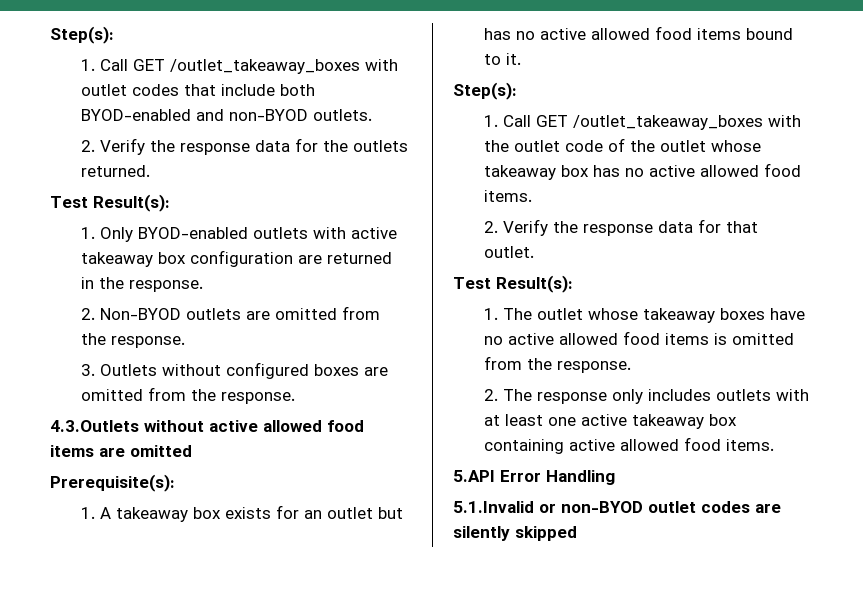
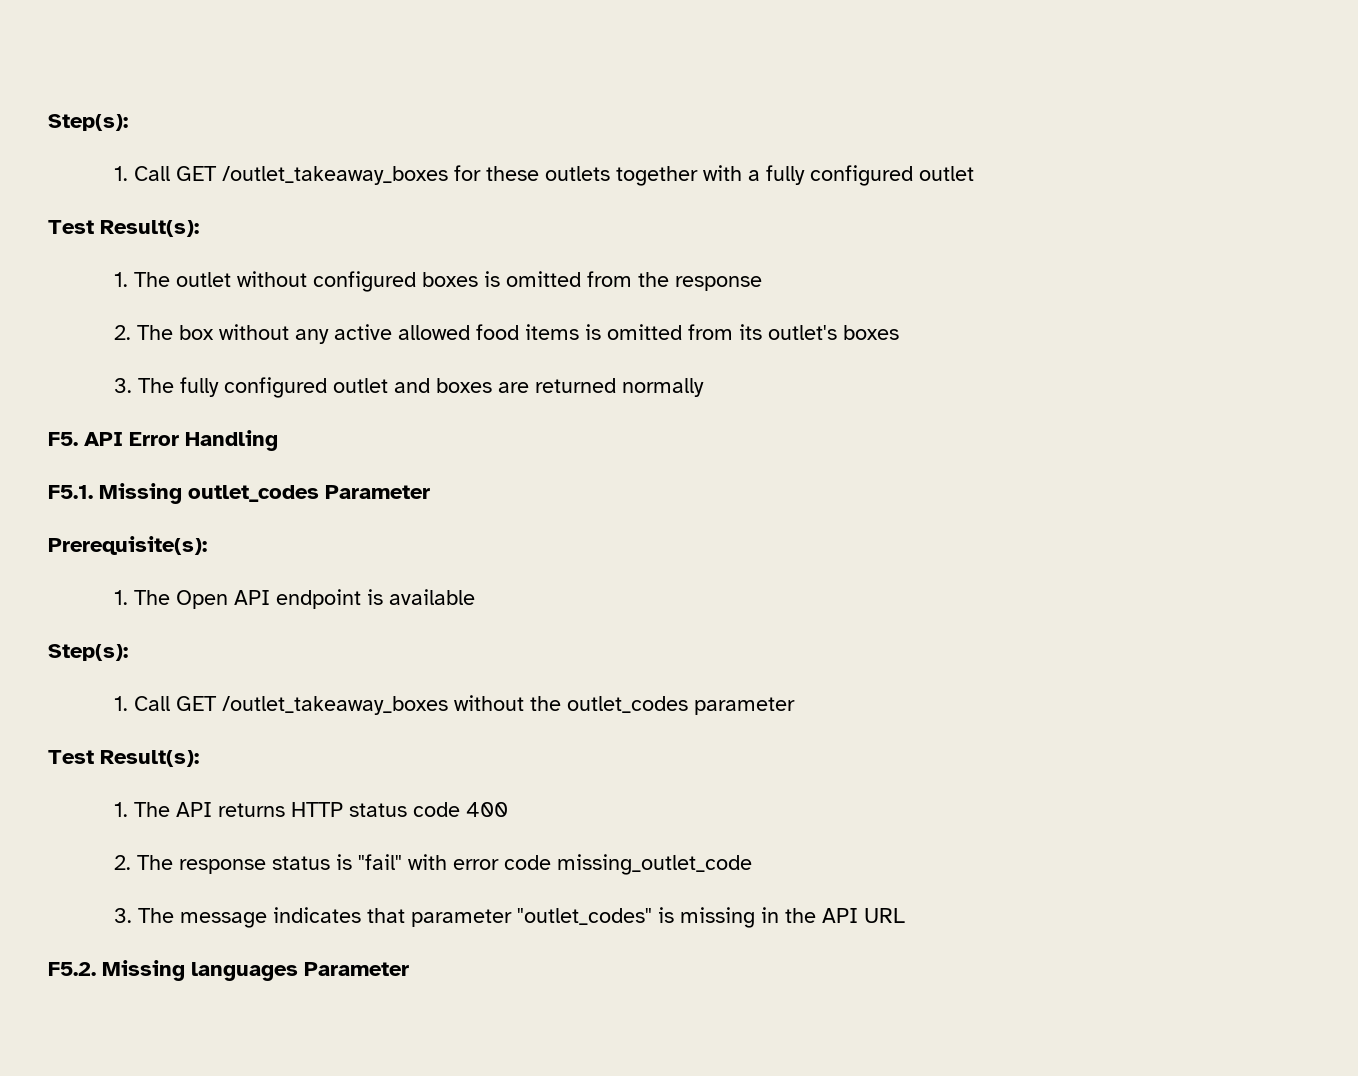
[50,26,114,44] [81,59,399,74] [81,84,316,96] [81,109,373,121] [81,138,409,155] [81,165,151,177] [50,194,170,212] [81,227,398,242] [81,250,393,267] [81,277,204,292] [81,306,381,320] [81,333,186,348] [81,362,389,379] [81,387,296,404] [50,420,364,432] [50,445,192,457] [50,474,175,492] [81,505,404,522] [484,26,794,40] [484,53,522,65] [453,82,517,100] [484,115,802,130] [484,138,762,152] [484,163,802,180] [484,190,533,202] [484,219,759,236] [484,246,535,258] [453,275,573,293] [484,308,806,323] [484,331,795,345] [484,356,632,373] [484,389,810,404] [484,414,738,429] [484,437,775,454] [453,470,615,485] [453,501,781,513] [453,526,577,541] Step(s): // 1. Call GET /outlet_takeaway_boxes with outlet codes that include both BYOD-enabled and non-BYOD outlets. // 2. Verify the response data for the outlets returned. // Test Result(s): // 1. Only BYOD-enabled outlets with active takeaway box configuration are returned in the response. // 2. Non-BYOD outlets are omitted from the response. // 3. Outlets without configured boxes are omitted from the response. // 4.3.Outlets without active allowed food items are omitted // Prerequisite(s): // 1. A takeaway box exists for an outlet but has no active allowed food items bound to it. // Step(s): // 1. Call GET /outlet_takeaway_boxes with the outlet code of the outlet whose takeaway box has no active allowed food items. // 2. Verify the response data for that outlet. // Test Result(s): // 1. The outlet whose takeaway boxes have no active allowed food items is omitted from the response. // 2. The response only includes outlets with at least one active takeaway box containing active allowed food items. // 5.API Error Handling // 5.1.Invalid or non-BYOD outlet codes are silently skipped -> [48,114,128,131] [114,165,975,186] [48,220,199,237] [114,271,763,292] [114,324,900,344] [114,377,705,398] [48,430,278,451] [48,483,430,504] [48,536,207,555] [114,589,476,609] [48,644,128,661] [114,695,796,715] [48,750,199,767] [114,802,509,817] [114,854,753,875] [114,907,906,928] [48,960,409,981] Step(s): // 1. Call GET /outlet_takeaway_boxes for these outlets together with a fully configured outlet // Test Result(s): // 1. The outlet without configured boxes is omitted from the response // 2. The box without any active allowed food items is omitted from its outlet's boxes // 3. The fully configured outlet and boxes are returned normally // F5. API Error Handling // F5.1. Missing outlet_codes Parameter // Prerequisite(s): // 1. The Open API endpoint is available // Step(s): // 1. Call GET /outlet_takeaway_boxes without the outlet_codes parameter // Test Result(s): // 1. The API returns HTTP status code 400 // 2. The response status is "fail" with error code missing_outlet_code // 3. The message indicates that parameter "outlet_codes" is missing in the API URL // F5.2. Missing languages Parameter

